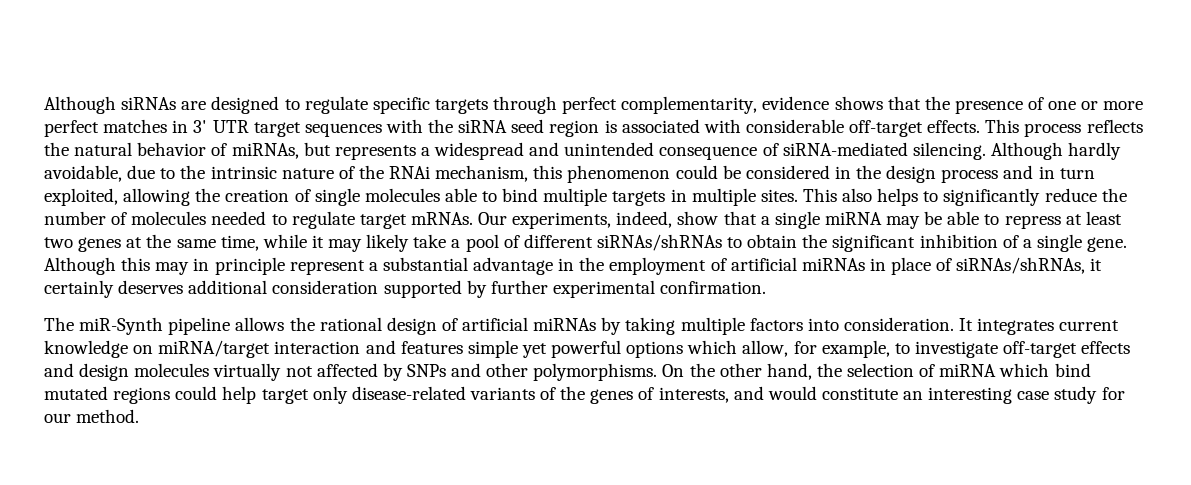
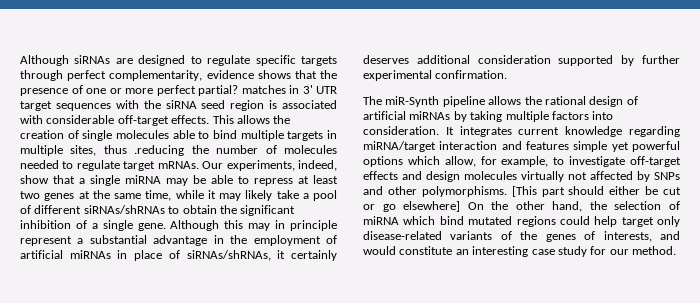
(99, 128) none -> [198,85,238,96] partial?
[1024,119,1143,137] [44,142,1122,160] [44,165,1095,183] [44,188,191,206] process reflects the natural behavior of miRNAs, but represents a widespread and unintended consequence of siRNA-mediated silencing. Although hardly avoidable, due to the intrinsic nature of the RNAi mechanism, this phenomenon could be considered in the design process and in turn exploited, allowing -> [236,115,270,124] allows
[760,188,1097,206] sites. This also helps to significantly reduce -> [70,145,185,156] sites, thus .reducing
[133,345,154,354] on -> [629,126,680,137] regarding
(658, 372) none -> [511,186,681,197] [363,201,461,212] [This part should either be cut or go elsewhere]

